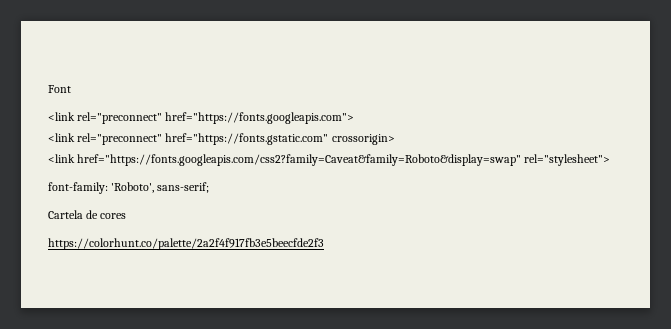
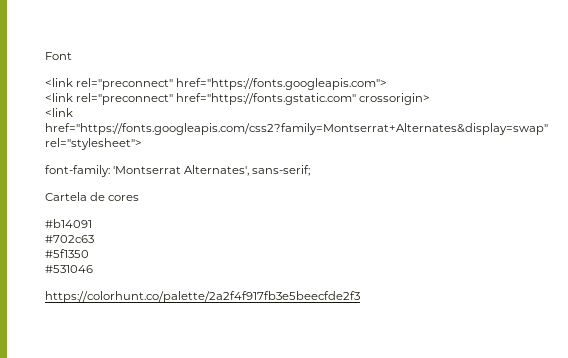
[77,154,522,166] href="https://fonts.googleapis.com/css2?family=Caveat&family=Roboto&display=swap" -> [45,123,548,135] href="https://fonts.googleapis.com/css2?family=Montserrat+Alternates&display=swap"
[111,182,155,193] 'Roboto', -> [113,165,250,176] 'Montserrat Alternates',
(127, 216) none -> [45,219,92,228] [45,235,94,243] [45,249,89,258] [45,265,93,273] // #b14091 // #702c63 // #5f1350 // #531046

